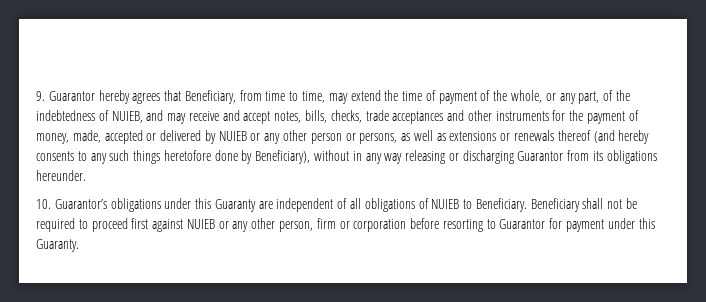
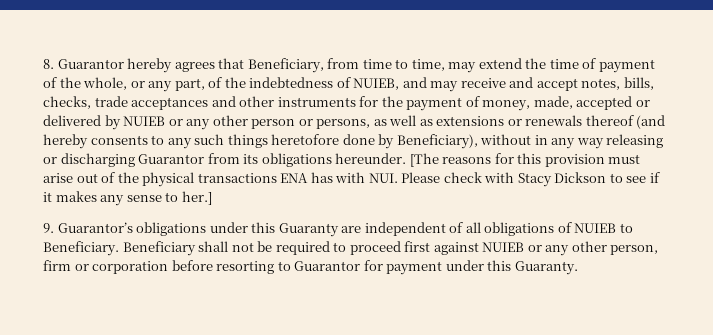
[36,91,45,101] 9. -> [43,59,54,69] 8.
[36,199,51,209] // 10. -> [409,153,641,167] [43,172,660,187] [43,191,212,206] [43,223,54,233] [The reasons for this provision must arise out of the physical transactions ENA has with NUI. Please check with Stacy Dickson to see if it makes any sense to her.] // 9.

